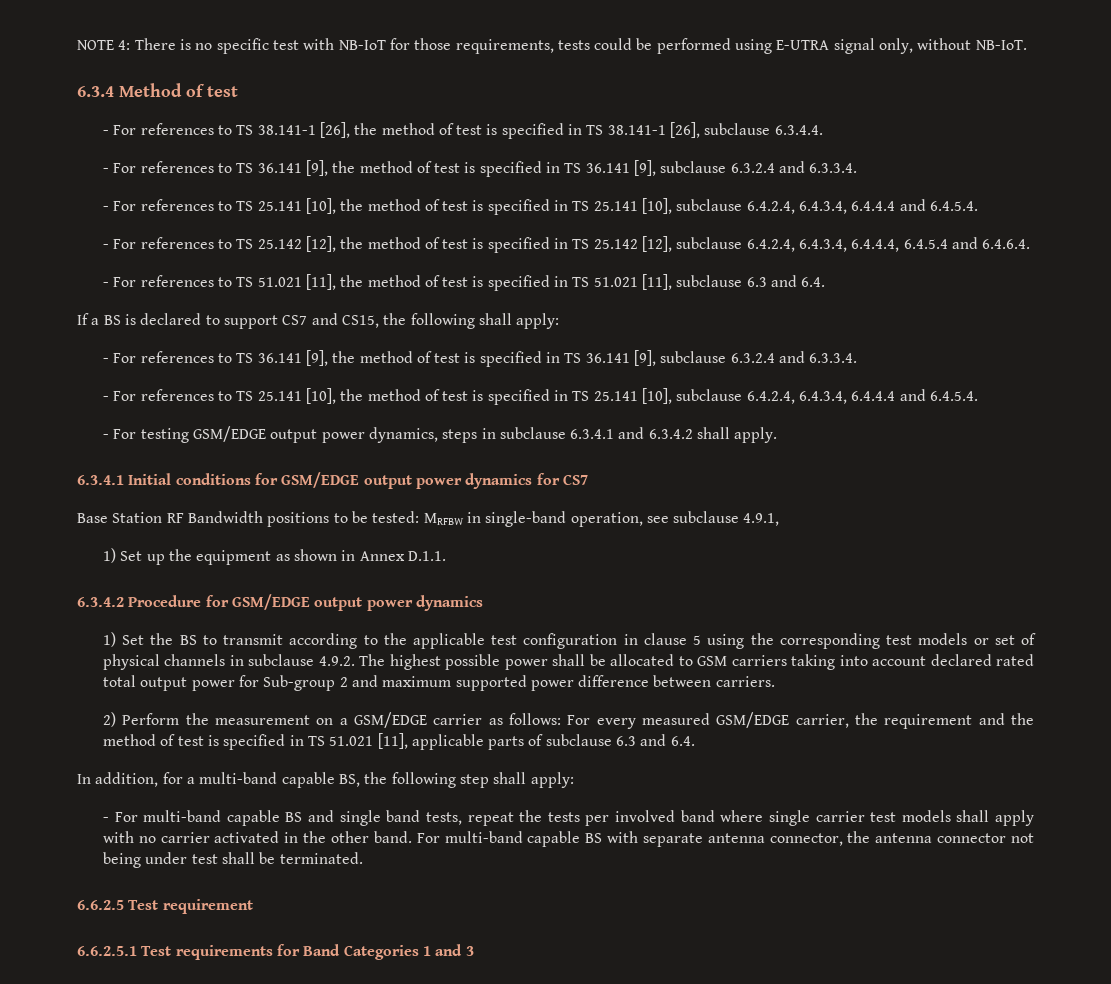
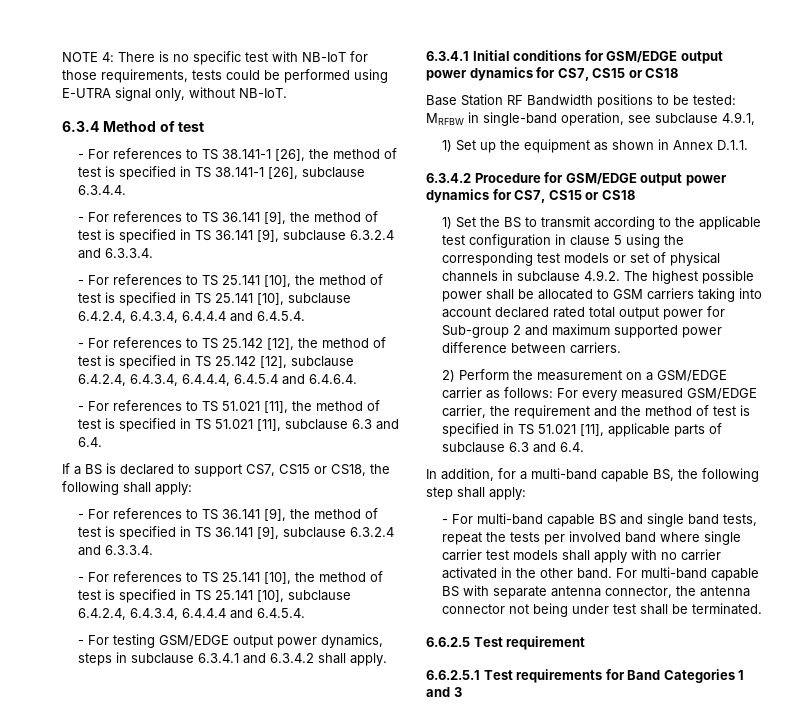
[282,313,379,328] CS7 and CS15, -> [246,464,366,476] CS7, CS15 or CS18,
[562,474,588,485] CS7 -> [557,68,679,81] CS7, CS15 or CS18
(483, 603) none -> [492,189,635,203] for CS7, CS15 or CS18

